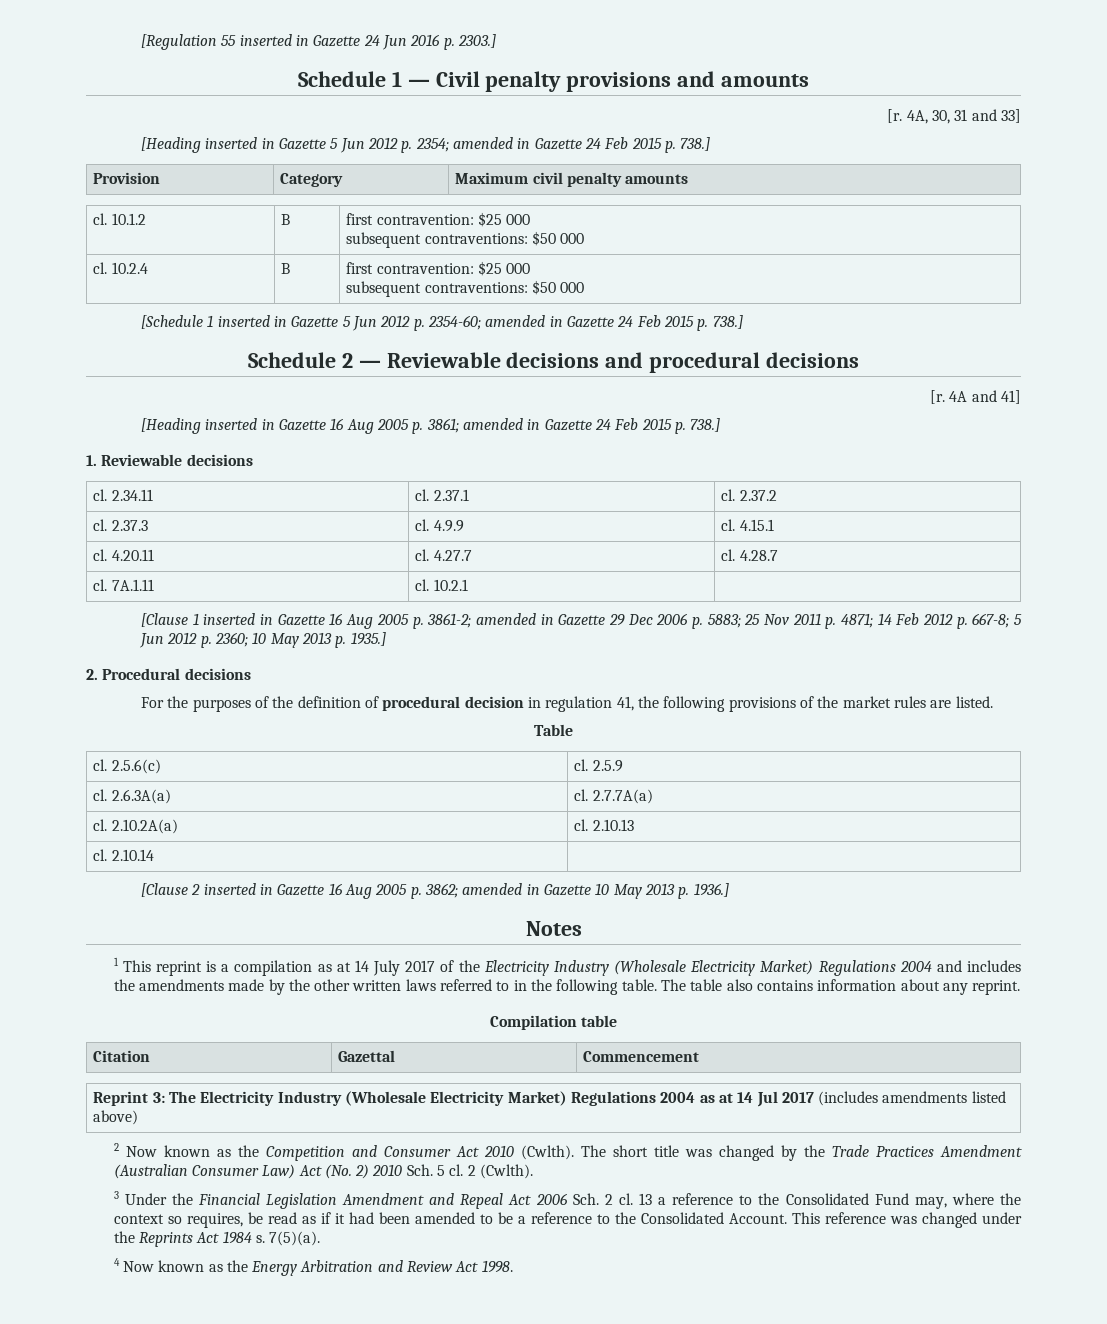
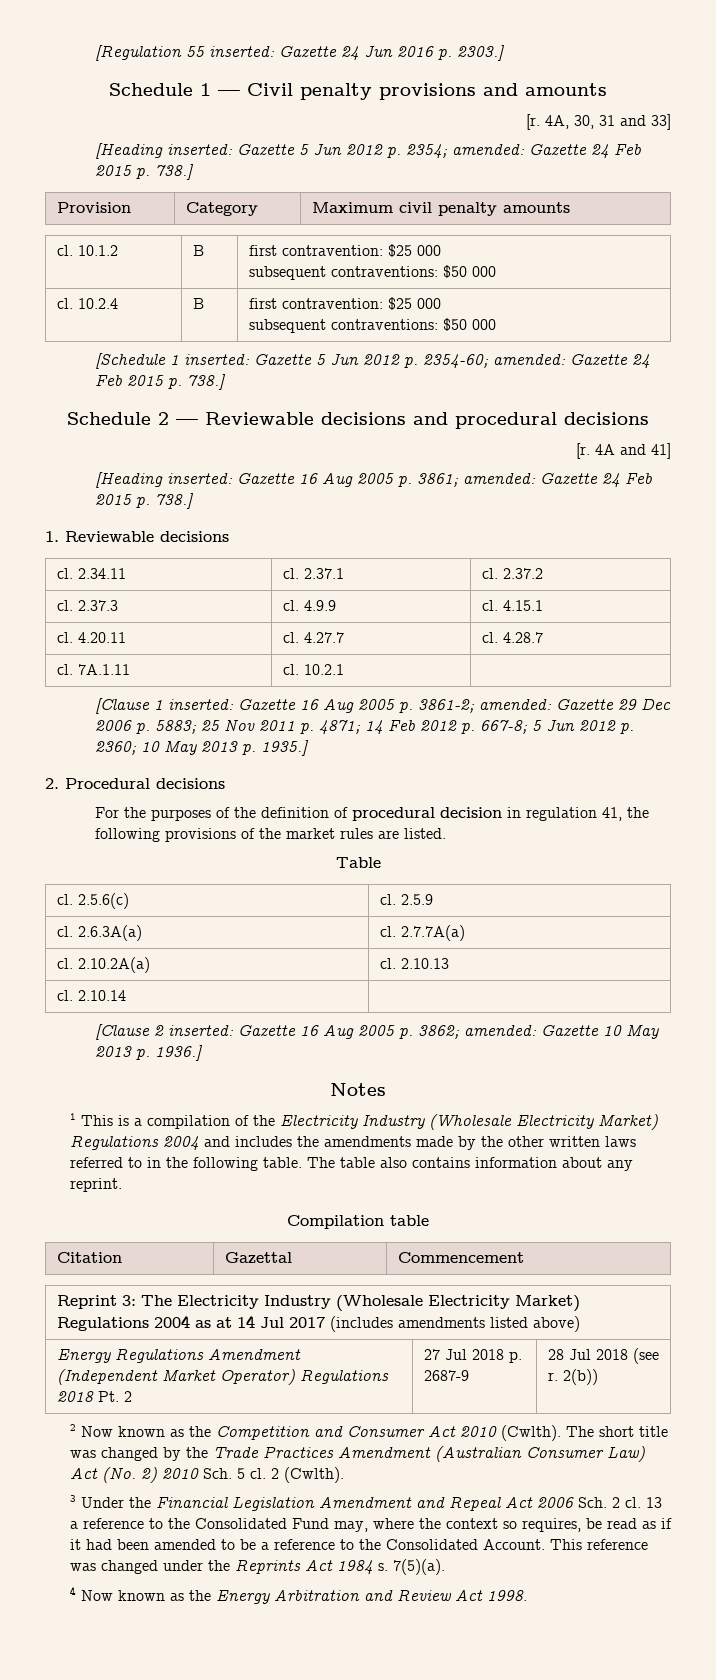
[239,34,310,46] inserted in -> [208,46,275,57] inserted:
[205,137,275,149] inserted in -> [166,144,233,155] inserted:
[452,137,531,149] amended in -> [451,144,525,155] amended:
[217,315,288,327] inserted in -> [183,354,250,365] inserted:
[485,315,563,327] amended in -> [492,354,566,365] amended:
[205,418,275,430] inserted in -> [166,473,233,484] inserted:
[462,418,541,430] amended in -> [462,473,536,484] amended:
[203,613,274,625] inserted in -> [167,699,234,710] inserted:
[475,613,554,625] amended in -> [478,699,552,710] amended:
[203,883,274,895] inserted in -> [167,1025,234,1036] inserted:
[462,883,540,895] amended in -> [463,1025,537,1036] amended:
[155,961,202,976] reprint -> (113, 1120) none
[317,960,436,976] as at 14 July 2017 -> (230, 1122) none
(139, 1117) none -> [56,1348,301,1363] [56,1369,389,1385] [56,1391,132,1402] [423,1349,522,1363] [423,1370,469,1381] [547,1348,659,1364] [547,1369,598,1385] // Energy Regulations Amendment (Independent Market Operator) Regulations 2018 Pt. 2 | 27 Jul 2018 p. 2687-9 | 28 Jul 2018 (see r. 2(b))

